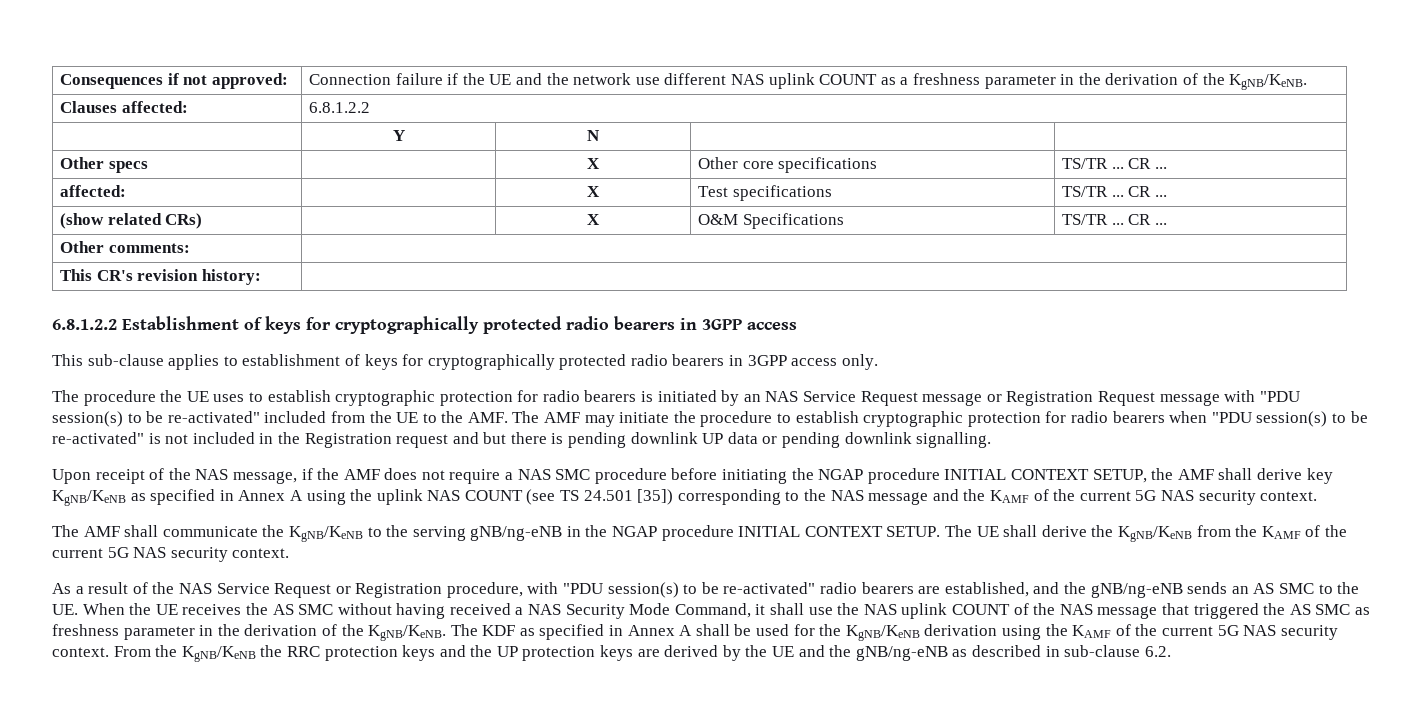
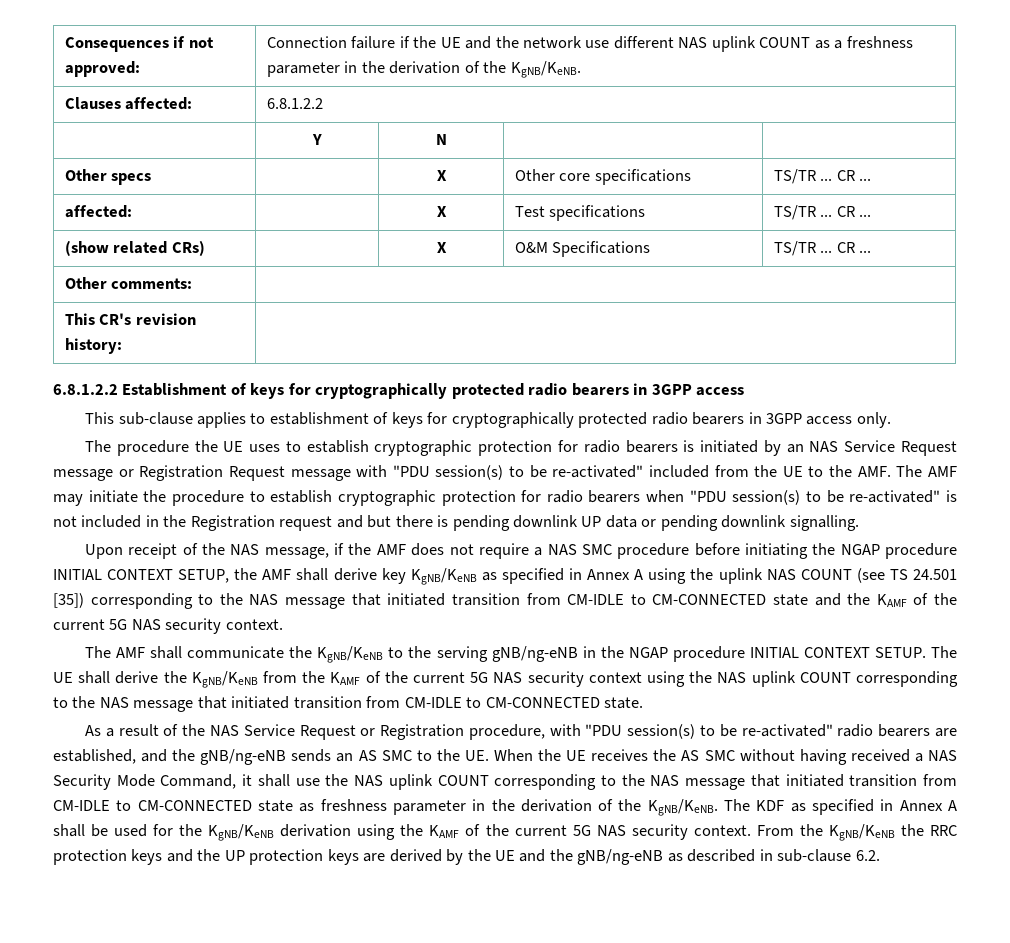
(929, 498) none -> [351,593,808,606] that initiated transition from CM-IDLE to CM-CONNECTED state
[232,548,290,558] context. -> [588,671,959,687] [53,696,644,712] context using the NAS uplink COUNT corresponding to the NAS message that initiated transition from CM-IDLE to CM-CONNECTED state.
[1013,603,1351,619] of the NAS message that triggered the AS SMC -> [494,774,957,790] [53,800,293,812] corresponding to the NAS message that initiated transition from CM-IDLE to CM-CONNECTED state

